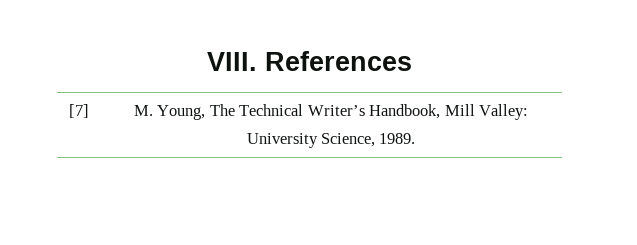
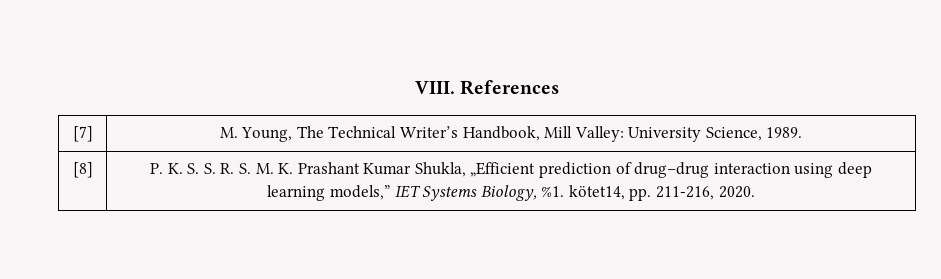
(416, 138) none -> [72,162,93,178] [149,162,873,178] [267,185,755,201] // [8] | P. K. S. S. R. S. M. K. Prashant Kumar Shukla, „Efficient prediction of drug–drug interaction using deep learning models,” IET Systems Biology, %1. kötet14, pp. 211-216, 2020.

